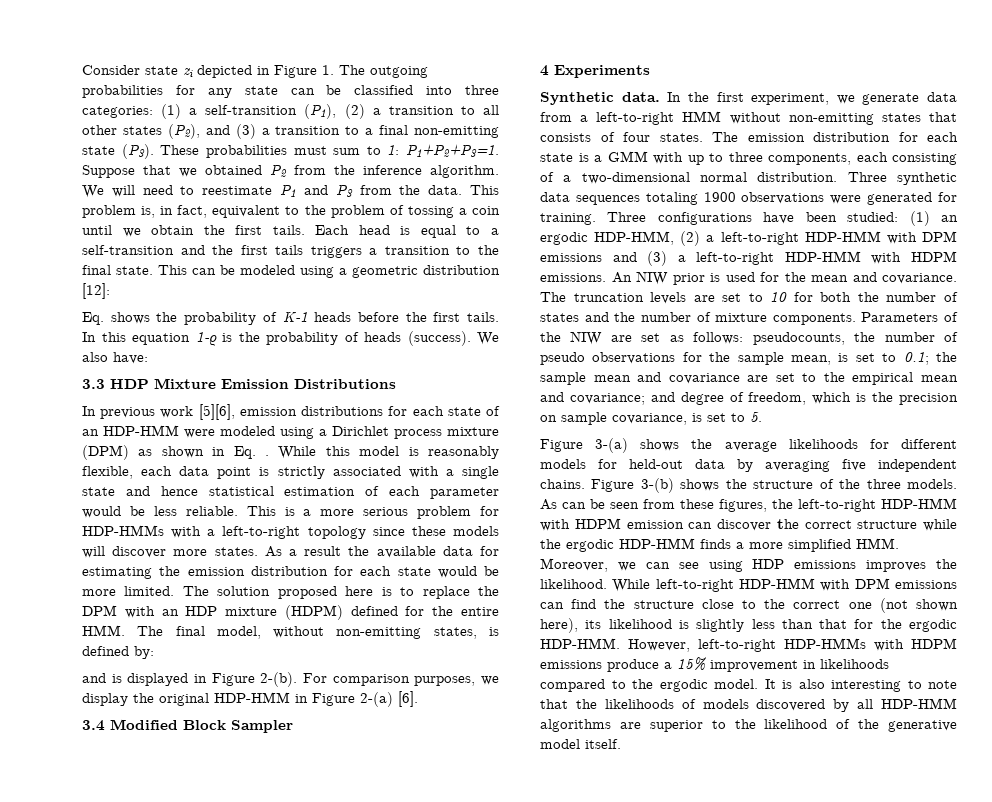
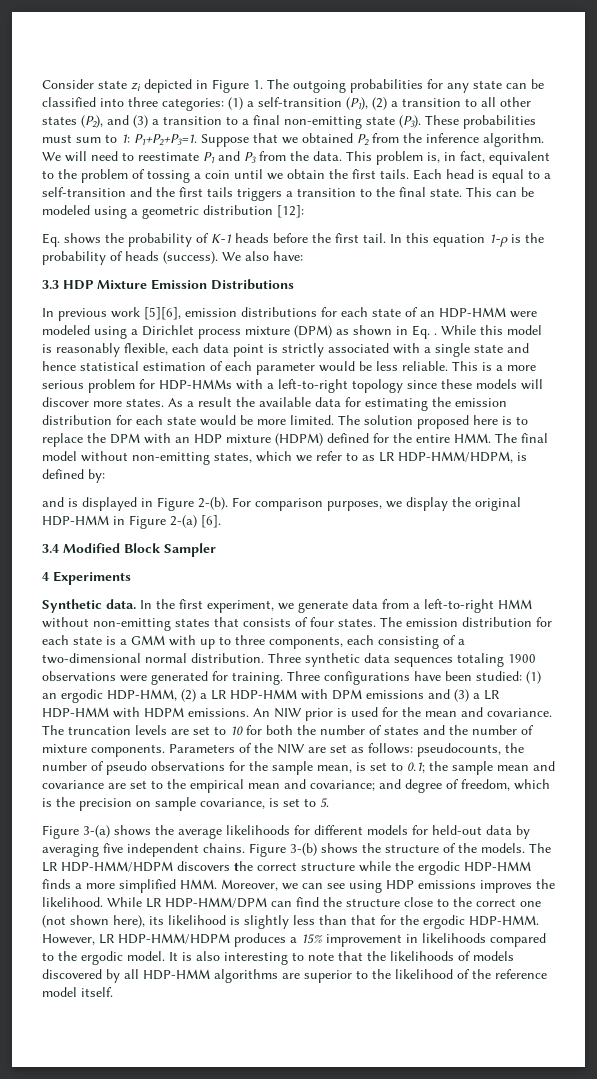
[466,312,499,322] tails. -> [363,233,386,243] tail.
[216,626,261,639] model, -> [42,451,77,461] model
(477, 633) none -> [256,451,513,463] which we refer to as LR HDP-HMM/HDPM,
[720,232,799,245] left-to-right -> [211,690,227,700] LR
[696,252,775,265] left-to-right -> [484,690,500,700] LR
[866,479,958,489] [540,498,957,512] [540,518,771,531] three models. As can be seen from these figures, the left-to-right HDP-HMM with HDPM emission can discover -> [481,843,551,853] [42,861,230,872] models. The LR HDP-HMM/HDPM discovers
[655,578,957,592] left-to-right HDP-HMM with DPM emissions -> [146,897,267,908] LR HDP-HMM/DPM
[698,638,957,652] [540,659,659,672] left-to-right HDP-HMMs with HDPM emissions produce -> [99,933,286,947] LR HDP-HMM/HDPM produces
[888,720,957,732] generative -> [495,969,547,979] reference

